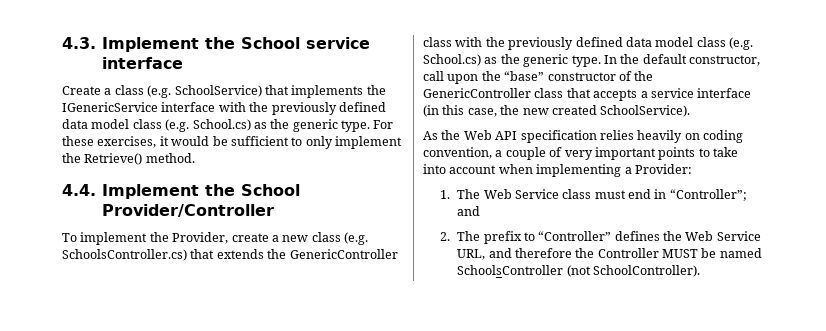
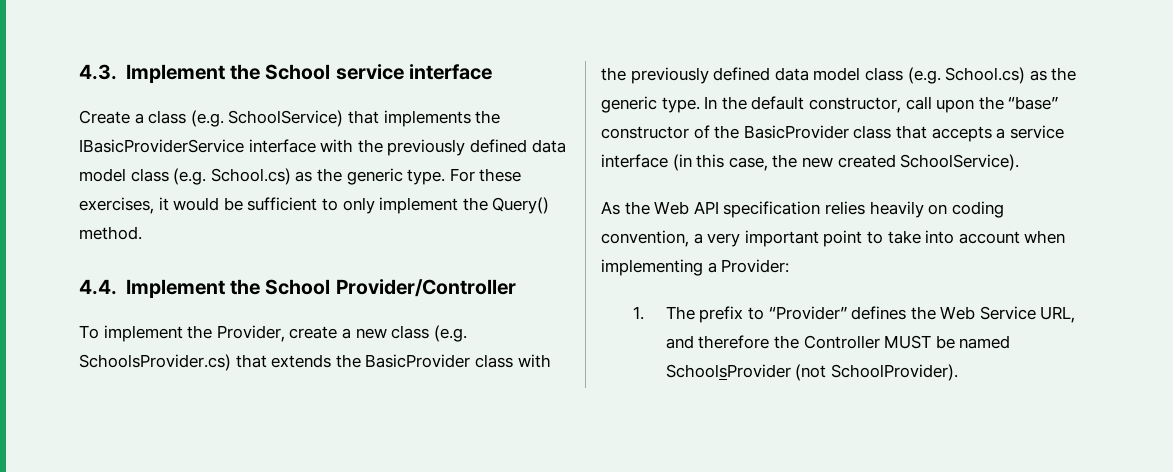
[62,102,158,112] IGenericService -> [79,139,244,153] IBasicProviderService
[84,153,143,165] Retrieve() -> [492,197,550,214] Query()
[62,249,187,261] SchoolsController.cs) -> [79,354,231,371] SchoolsProvider.cs)
[289,249,398,259] GenericController -> [365,354,471,368] BasicProvider
[423,88,531,98] GenericController -> [743,125,849,139] BasicProvider
[505,147,563,160] couple of -> (703, 238) none
[658,147,696,160] points -> [823,230,863,247] point
[483,189,747,201] [457,206,481,216] [440,231,481,241] Web Service class must end in “Controller”; and // 2. The -> (695, 313) none
[538,231,612,241] “Controller” -> [768,306,847,320] “Provider”
[457,265,700,277] SchoolsController (not SchoolController). -> [665,364,958,381] SchoolsProvider (not SchoolProvider).

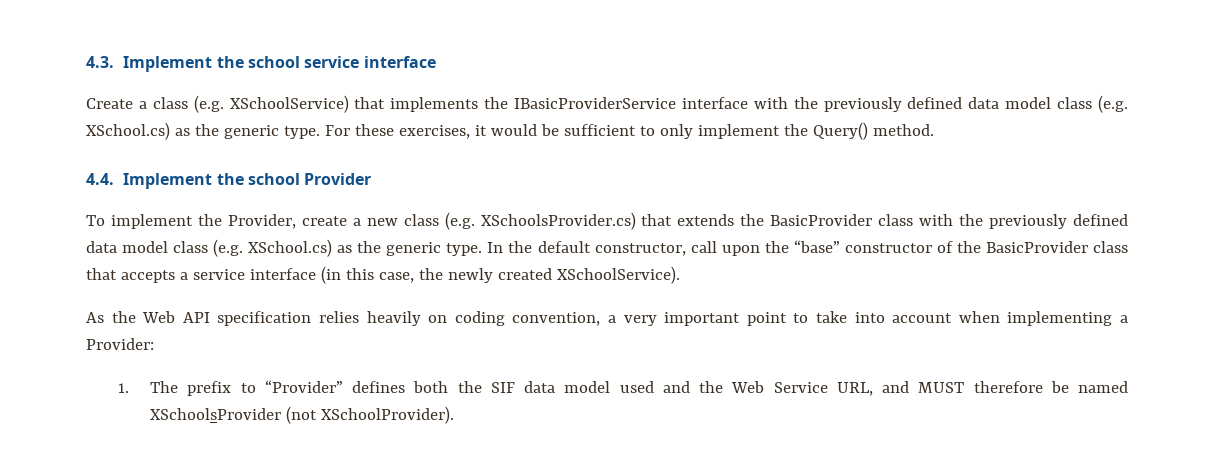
[265,64,331,80] School -> [247,56,300,68] school
[228,110,344,127] SchoolService) -> [229,95,349,113] XSchoolService)
[210,168,291,185] School.cs) -> [86,122,170,140] XSchool.cs)
[265,279,516,297] School Provider/Controller -> [247,173,372,185] school Provider
[79,354,231,371] SchoolsProvider.cs) -> [480,212,636,230] XSchoolsProvider.cs)
[945,67,1026,84] School.cs) -> [248,239,333,257] XSchool.cs)
[801,154,1020,171] new created SchoolService). -> [447,266,680,284] newly created XSchoolService).
(907, 313) none -> [413,381,690,393] both the SIF data model used and
[698,335,1011,349] [665,364,958,381] therefore the Controller MUST be named SchoolsProvider (not SchoolProvider). -> [918,381,1129,393] [150,406,455,424] MUST therefore be named XSchoolsProvider (not XSchoolProvider).

